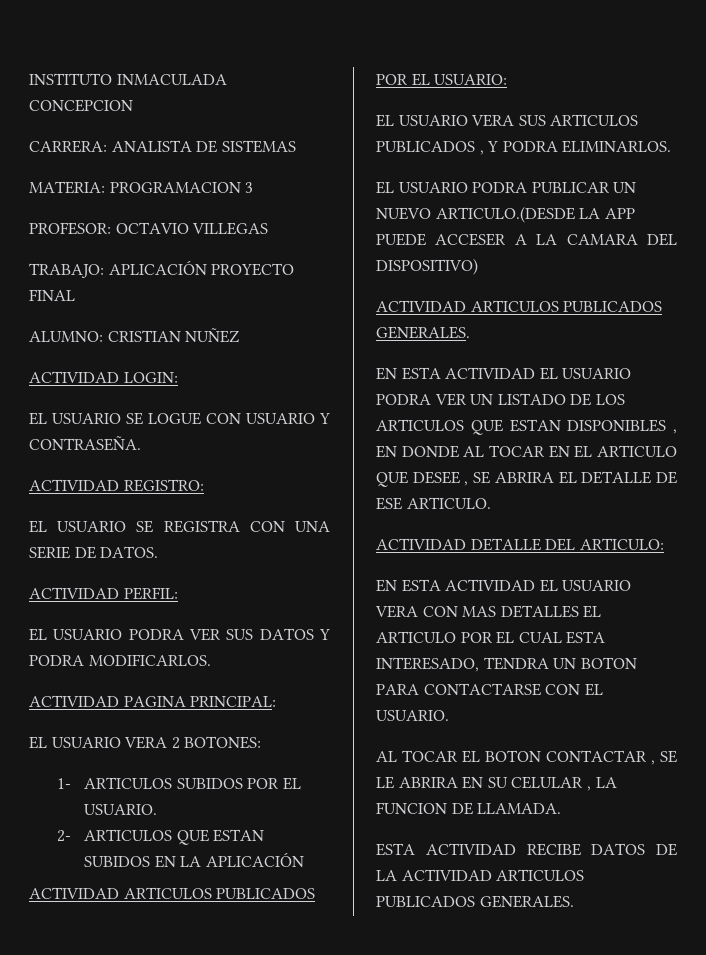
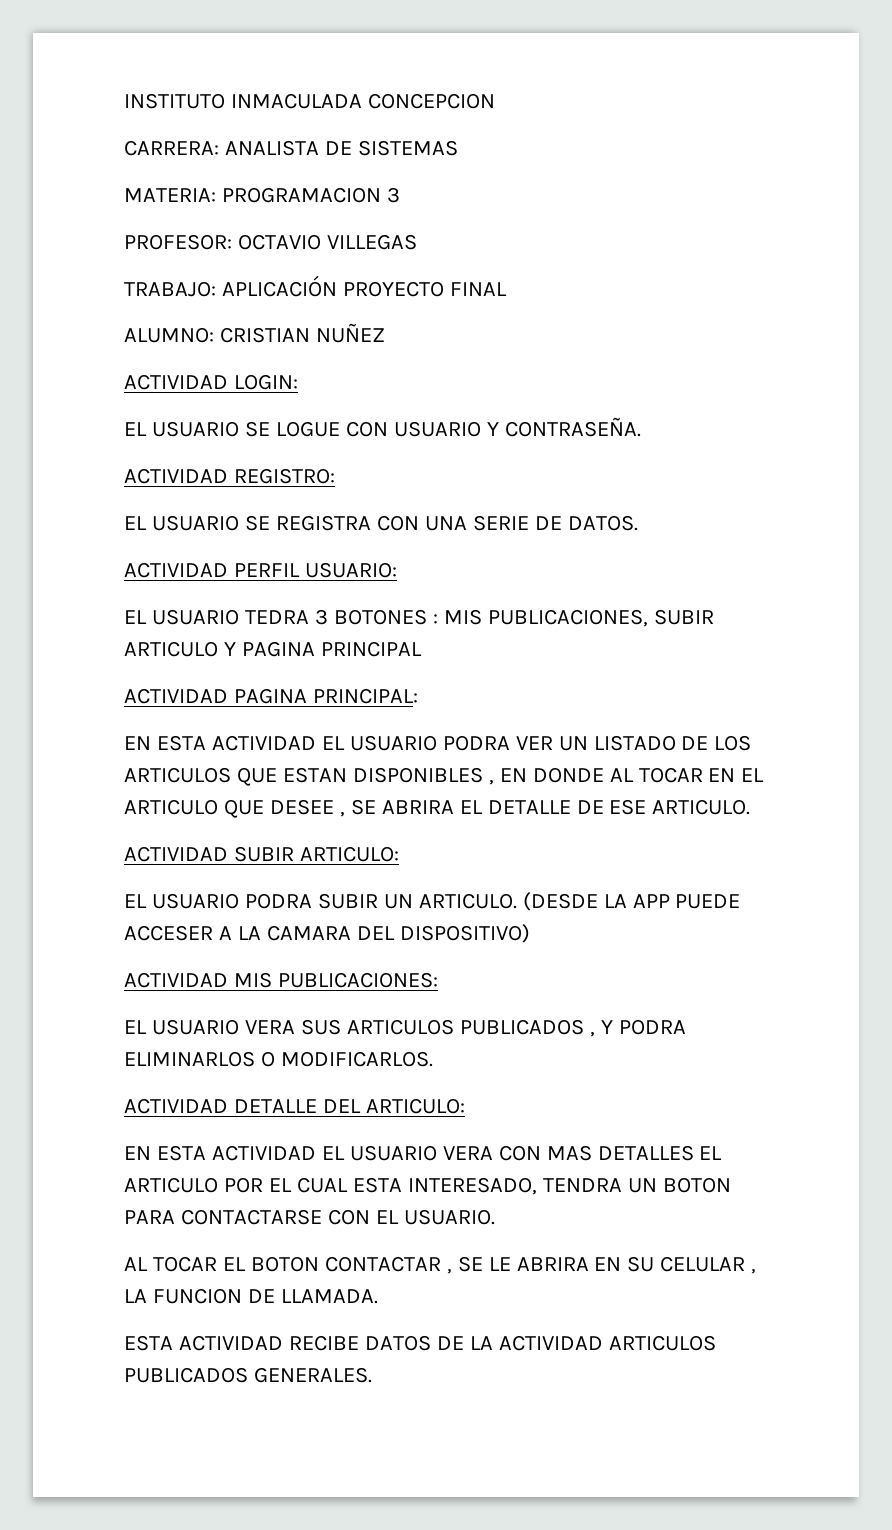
[123,587,178,600] [29,628,330,641] [29,654,211,666] [29,695,277,707] [29,736,262,749] [56,777,301,790] [84,804,158,815] [56,829,265,845] [84,852,304,868] [29,887,316,899] [376,73,508,86] [376,114,639,127] [376,140,672,155] [376,181,637,194] [376,206,635,223] [376,233,677,246] [376,258,478,275] [376,300,663,312] [376,326,470,339] PERFIL: // EL USUARIO PODRA VER SUS DATOS Y PODRA MODIFICARLOS. // ACTIVIDAD PAGINA PRINCIPAL: // EL USUARIO VERA 2 BOTONES: // 1- ARTICULOS SUBIDOS POR EL USUARIO. // 2- ARTICULOS QUE ESTAN SUBIDOS EN LA APLICACIÓN // ACTIVIDAD ARTICULOS PUBLICADOS POR EL USUARIO: // EL USUARIO VERA SUS ARTICULOS PUBLICADOS , Y PODRA ELIMINARLOS. // EL USUARIO PODRA PUBLICAR UN NUEVO ARTICULO.(DESDE LA APP PUEDE ACCESER A LA CAMARA DEL DISPOSITIVO) // ACTIVIDAD ARTICULOS PUBLICADOS GENERALES. -> [233,562,397,578] [124,609,714,627] [124,641,422,657] [124,688,418,704] PERFIL USUARIO: // EL USUARIO TEDRA 3 BOTONES : MIS PUBLICACIONES, SUBIR ARTICULO Y PAGINA PRINCIPAL // ACTIVIDAD PAGINA PRINCIPAL:
(491, 503) none -> [124,846,399,862] [124,892,741,911] [124,924,530,943] [124,972,438,988] [124,1019,686,1037] [124,1051,433,1067] // ACTIVIDAD SUBIR ARTICULO: // EL USUARIO PODRA SUBIR UN ARTICULO. (DESDE LA APP PUEDE ACCESER A LA CAMARA DEL DISPOSITIVO) // ACTIVIDAD MIS PUBLICACIONES: // EL USUARIO VERA SUS ARTICULOS PUBLICADOS , Y PODRA ELIMINARLOS O MODIFICARLOS.

